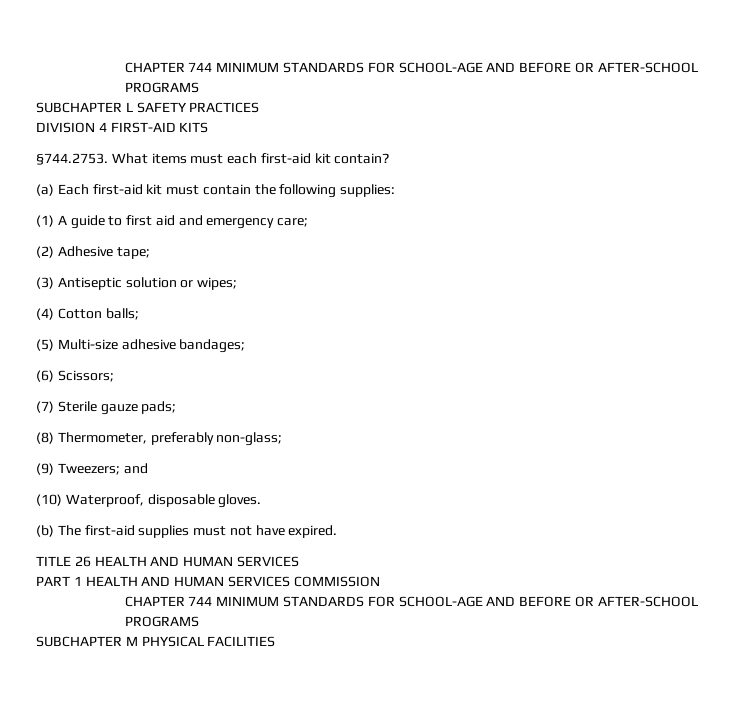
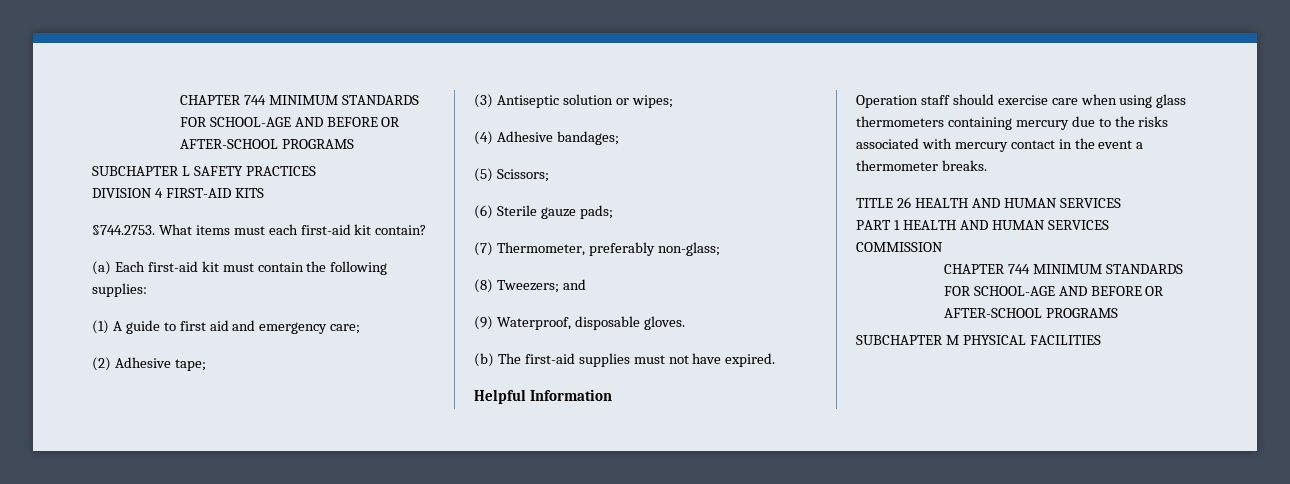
[57,308,139,320] Cotton balls; -> [496,131,619,145] Adhesive bandages;
[57,339,246,353] Multi-size adhesive bandages; -> [496,169,549,182] Scissors;
[57,370,114,382] [36,401,54,413] Scissors; // (7) -> (493, 212) none
[36,432,54,444] (8) -> [474,242,493,256] (7)
[36,463,54,475] (9) -> [474,279,493,293] (8)
[36,494,62,506] (10) -> [474,316,493,330] (9)
(338, 531) none -> [474,389,612,404] [856,94,1187,108] [856,116,1169,130] [856,138,1144,152] [856,160,987,171] // Helpful Information // Operation staff should exercise care when using glass thermometers containing mercury due to the risks associated with mercury contact in the event a thermometer breaks.

